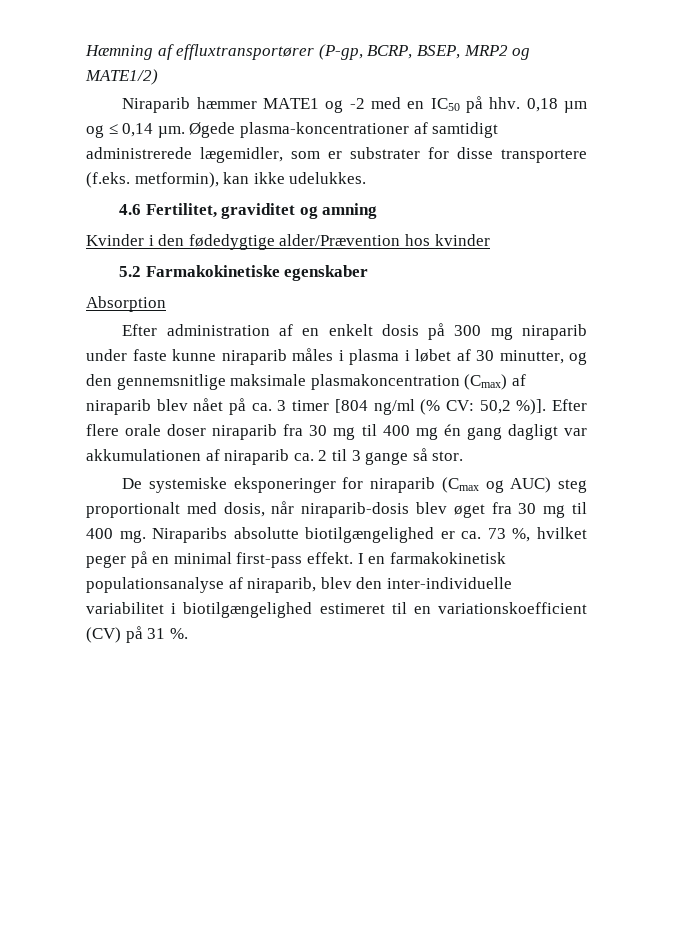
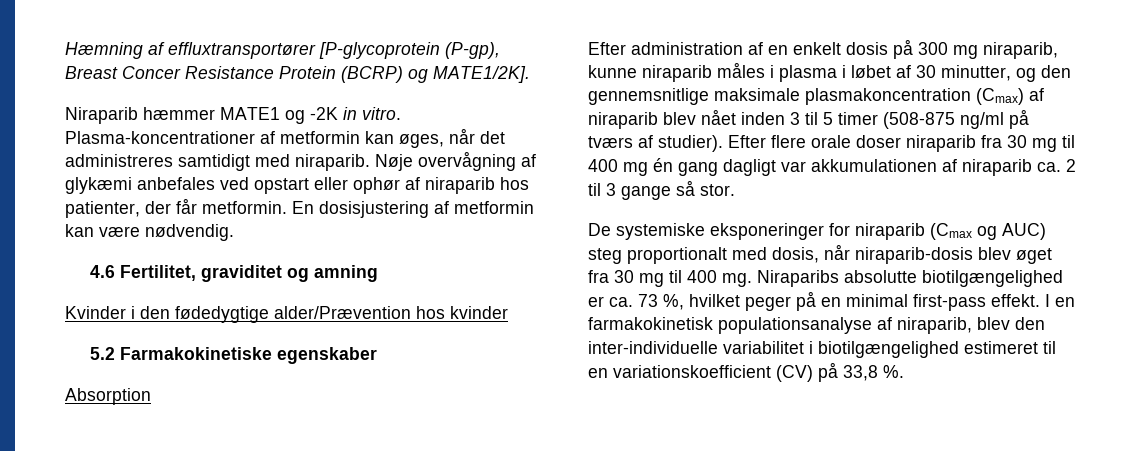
[318,44,531,60] [85,69,158,85] [122,96,587,113] [86,122,499,138] [86,147,587,163] [86,172,367,188] (P-gp, BCRP, BSEP, MRP2 og MATE1/2) // Niraparib hæmmer MATE1 og -2 med en IC50 på hhv. 0,18 µm og ≤ 0,14 µm. Øgede plasma-koncentrationer af samtidigt administrerede lægemidler, som er substrater for disse transportere (f.eks. metformin), kan ikke udelukkes. -> [319,42,500,59] [65,66,530,83] [65,107,401,124] [65,128,505,148] [65,151,536,171] [65,177,529,194] [65,198,534,218] [65,224,234,241] [P-glycoprotein (P-gp), Breast Concer Resistance Protein (BCRP) og MATE1/2K]. // Niraparib hæmmer MATE1 og -2K in vitro. Plasma-koncentrationer af metformin kan øges, når det administreres samtidigt med niraparib. Nøje overvågning af glykæmi anbefales ved opstart eller ophør af niraparib hos patienter, der får metformin. En dosisjustering af metformin kan være nødvendig.
[521,324,587,340] [86,349,167,361] niraparib under faste -> [983,42,1058,59] niraparib,
[229,398,547,415] på ca. 3 timer [804 ng/ml (% CV: 50,2 %)]. -> [741,109,1029,129] [588,135,723,152] inden 3 til 5 timer (508-875 ng/ml på tværs af studier).
[147,628,166,639] 31 -> [843,365,878,381] 33,8

